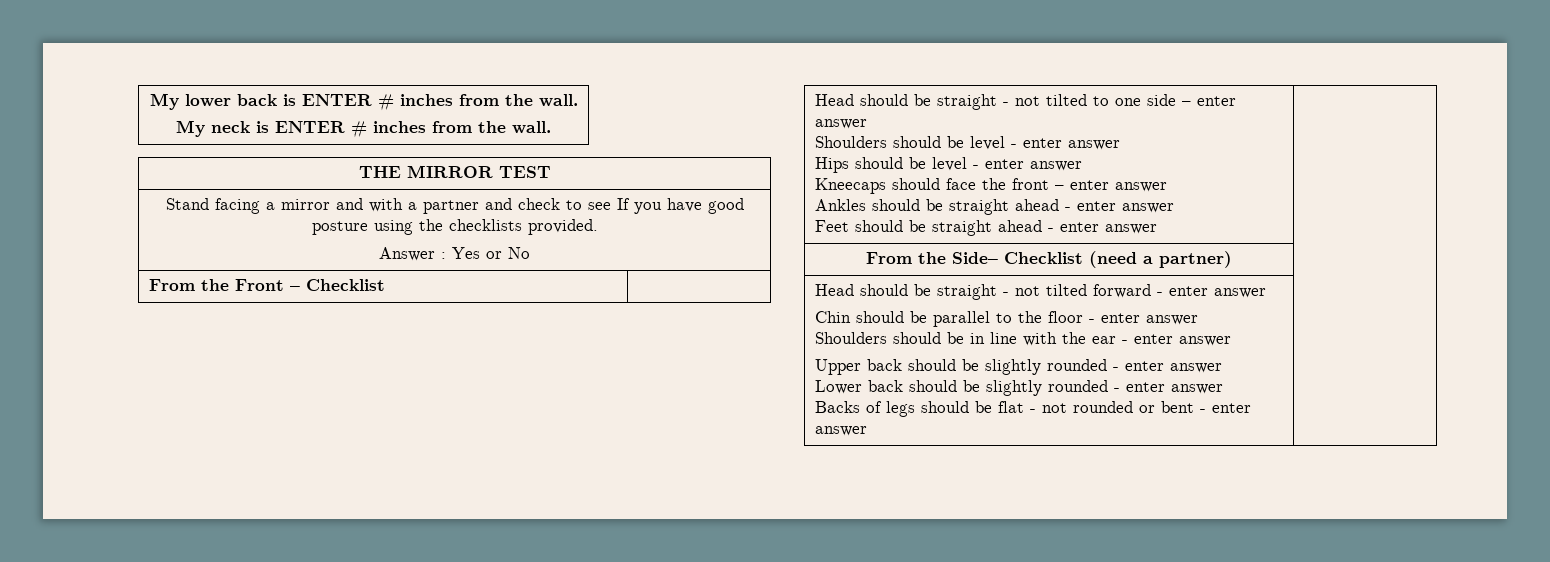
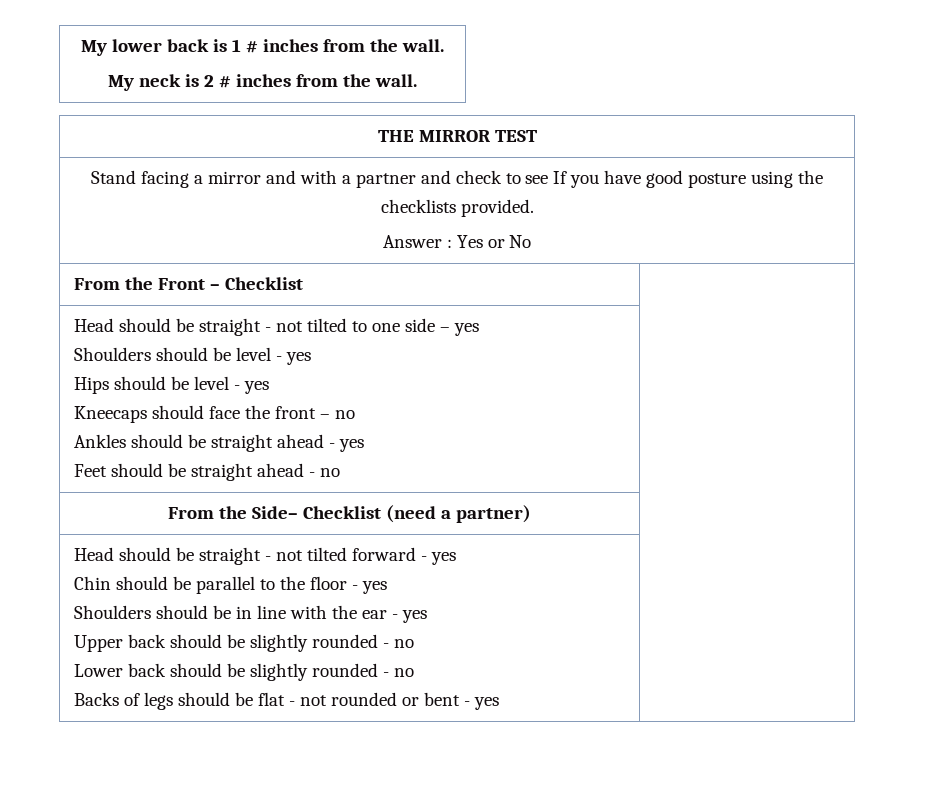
[301,94,372,106] ENTER -> [232,39,242,52] 1
[275,121,345,133] ENTER -> [204,75,215,87] 2
[1197,96,1237,106] [815,119,868,129] enter answer -> [453,323,479,336] yes
[1023,138,1121,150] enter answer -> [285,352,311,365] yes
[985,159,1083,171] enter answer -> [243,381,269,394] yes
[1070,180,1168,192] enter answer -> [334,410,355,419] no
[1077,201,1175,213] enter answer -> [338,439,364,452] yes
[1060,222,1158,234] enter answer -> [319,468,340,477] no
[1169,286,1267,298] enter answer -> [430,552,456,565] yes
[1101,313,1199,325] enter answer -> [361,581,387,594] yes
[1134,334,1232,346] enter answer -> [401,610,427,623] yes
[1125,361,1223,373] enter answer -> [393,639,414,648] no
[1126,382,1224,394] enter answer -> [393,668,414,677] no
[1212,403,1252,413] [815,426,868,436] enter answer -> [473,697,499,710] yes

